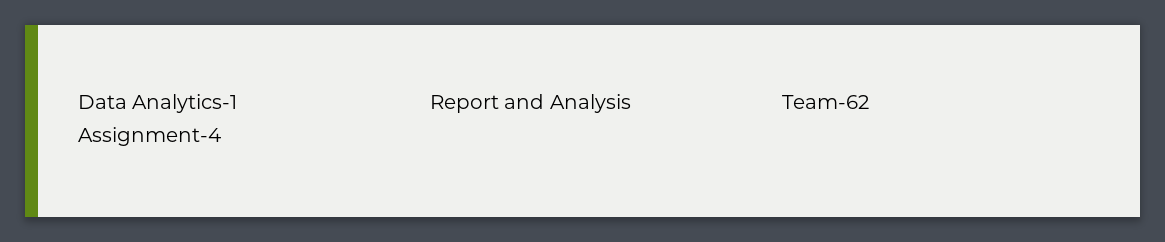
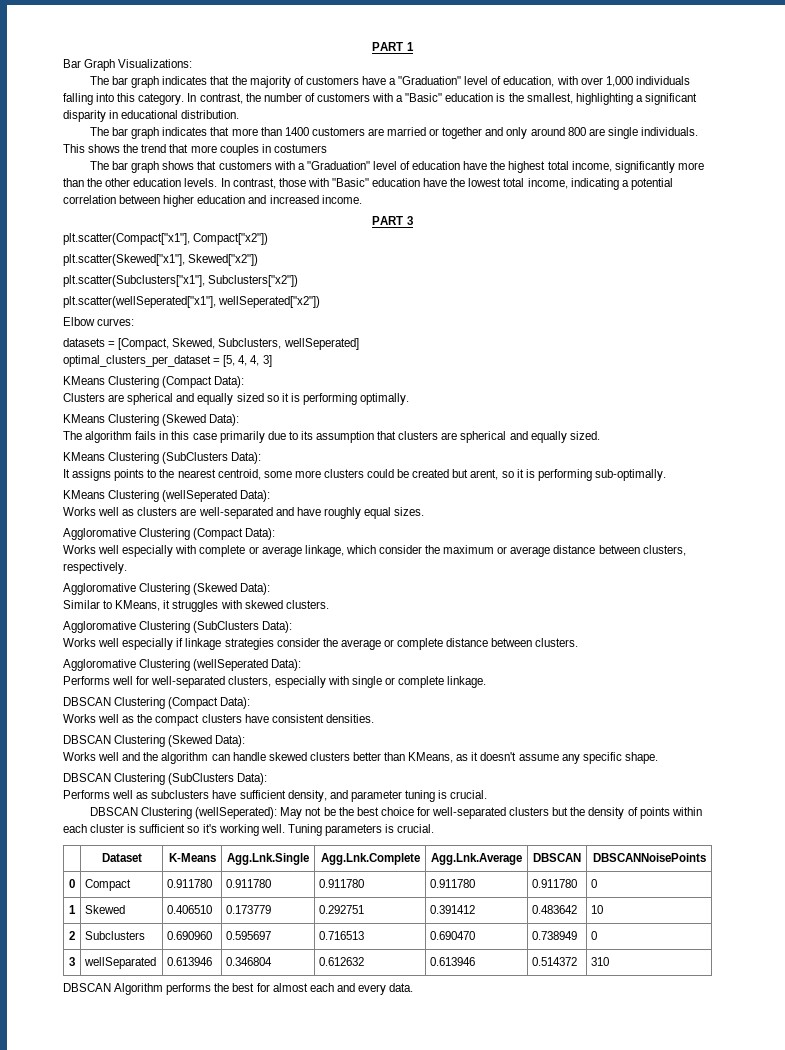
[78,94,238,113] [78,127,221,146] [430,94,631,113] [782,95,869,109] Data Analytics-1 // Assignment-4 // Report and Analysis // Team-62 -> [372,42,414,51] [63,59,193,71] [89,76,690,88] [63,93,697,105] [63,110,240,122] [89,127,698,139] [63,144,327,156] [89,161,704,173] [63,178,673,190] [63,195,362,207] [372,216,413,225] [63,233,269,245] [63,254,259,266] [63,275,299,287] [63,296,321,308] [63,317,135,326] [63,338,359,350] [63,355,272,367] [63,376,245,388] [63,393,410,405] [63,414,240,426] [63,431,600,443] [63,452,262,464] [63,469,666,481] [63,490,271,502] [63,507,425,519] [63,528,276,540] [63,545,686,557] [63,562,127,574] [63,583,271,595] [63,600,329,612] [63,621,293,633] [63,638,579,650] [63,659,302,671] [63,676,487,688] [63,697,251,709] [63,714,374,726] [63,735,246,747] [63,752,658,764] [63,773,268,785] [63,790,488,802] [89,807,702,819] [63,824,435,836] [101,853,142,862] [168,853,216,862] [227,853,309,865] [320,853,420,865] [431,853,522,865] [533,853,581,862] [592,853,706,862] [69,879,75,888] [85,879,132,891] [167,879,213,888] [226,879,272,888] [319,879,365,888] [430,879,476,888] [532,879,578,888] [591,879,598,888] [69,905,76,914] [85,905,126,914] [167,905,213,914] [226,905,272,914] [319,905,365,914] [430,905,476,914] [532,905,578,914] [591,905,604,914] [69,931,75,940] [85,931,146,940] [167,931,213,940] [226,931,272,940] [319,931,365,940] [430,931,476,940] [532,931,578,940] [591,931,598,940] [69,957,75,966] [84,957,157,969] [167,957,213,966] [226,957,273,966] [319,957,365,966] [430,957,476,966] [532,957,578,966] [591,957,610,966] [63,983,414,995] PART 1 // Bar Graph Visualizations: // The bar graph indicates that the majority of customers have a "Graduation" level of education, with over 1,000 individuals falling into this category. In contrast, the number of customers with a "Basic" education is the smallest, highlighting a significant disparity in educational distribution. // The bar graph indicates that more than 1400 customers are married or together and only around 800 are single individuals. This shows the trend that more couples in costumers // The bar graph shows that customers with a "Graduation" level of education have the highest total income, significantly more than the other education levels. In contrast, those with "Basic" education have the lowest total income, indicating a potential correlation between higher education and increased income. // PART 3 // plt.scatter(Compact["x1"], Compact["x2"]) // plt.scatter(Skewed["x1"], Skewed["x2"]) // plt.scatter(Subclusters["x1"], Subclusters["x2"]) // plt.scatter(wellSeperated["x1"], wellSeperated["x2"]) // Elbow curves: // datasets = [Compact, Skewed, Subclusters, wellSeperated] // optimal_clusters_per_dataset = [5, 4, 4, 3] // KMeans Clustering (Compact Data): // Clusters are spherical and equally sized so it is performing optimally. // KMeans Clustering (Skewed Data): // The algorithm fails in this case primarily due to its assumption that clusters are spherical and equally sized. // KMeans Clustering (SubClusters Data): // It assigns points to the nearest centroid, some more clusters could be created but arent, so it is performing sub-optimally. // KMeans Clustering (wellSeperated Data): // Works well as clusters are well-separated and have roughly equal sizes. // Aggloromative Clustering (Compact Data): // Works well especially with complete or average linkage, which consider the maximum or average distance between clusters, respectively. // Aggloromative Clustering (Skewed Data): // Similar to KMeans, it struggles with skewed clusters. // Aggloromative Clustering (SubClusters Data): // Works well especially if linkage strategies consider the average or complete distance between clusters. // Aggloromative Clustering (wellSeperated Data): // Performs well for well-separated clusters, especially with single or complete linkage. // DBSCAN Clustering (Compact Data): // Works well as the compact clusters have consistent densities. // DBSCAN Clustering (Skewed Data): // Works well and the algorithm can handle skewed clusters better than KMeans, as it doesn't assume any specific shape. // DBSCAN Clustering (SubClusters Data): // Performs well as subclusters have sufficient density, and parameter tuning is crucial. // DBSCAN Clustering (wellSeperated): May not be the best choice for well-separated clusters but the density of points within each cluster is sufficient so it's working well. Tuning parameters is crucial. // | Dataset | K-Means | Agg.Lnk.Single | Agg.Lnk.Complete | Agg.Lnk.Average | DBSCAN | DBSCANNoisePoints // 0 | Compact | 0.911780 | 0.911780 | 0.911780 | 0.911780 | 0.911780 | 0 // 1 | Skewed | 0.406510 | 0.173779 | 0.292751 | 0.391412 | 0.483642 | 10 // 2 | Subclusters | 0.690960 | 0.595697 | 0.716513 | 0.690470 | 0.738949 | 0 // 3 | wellSeparated | 0.613946 | 0.346804 | 0.612632 | 0.613946 | 0.514372 | 310 // DBSCAN Algorithm performs the best for almost each and every data.

